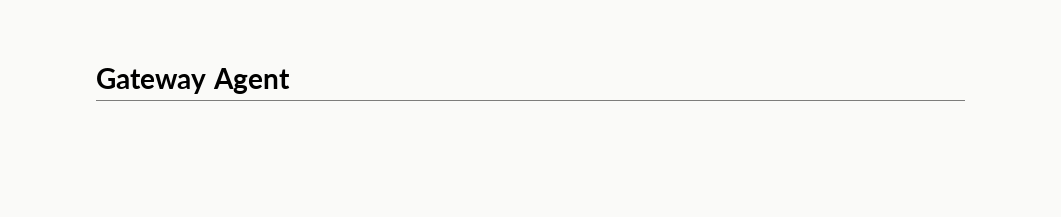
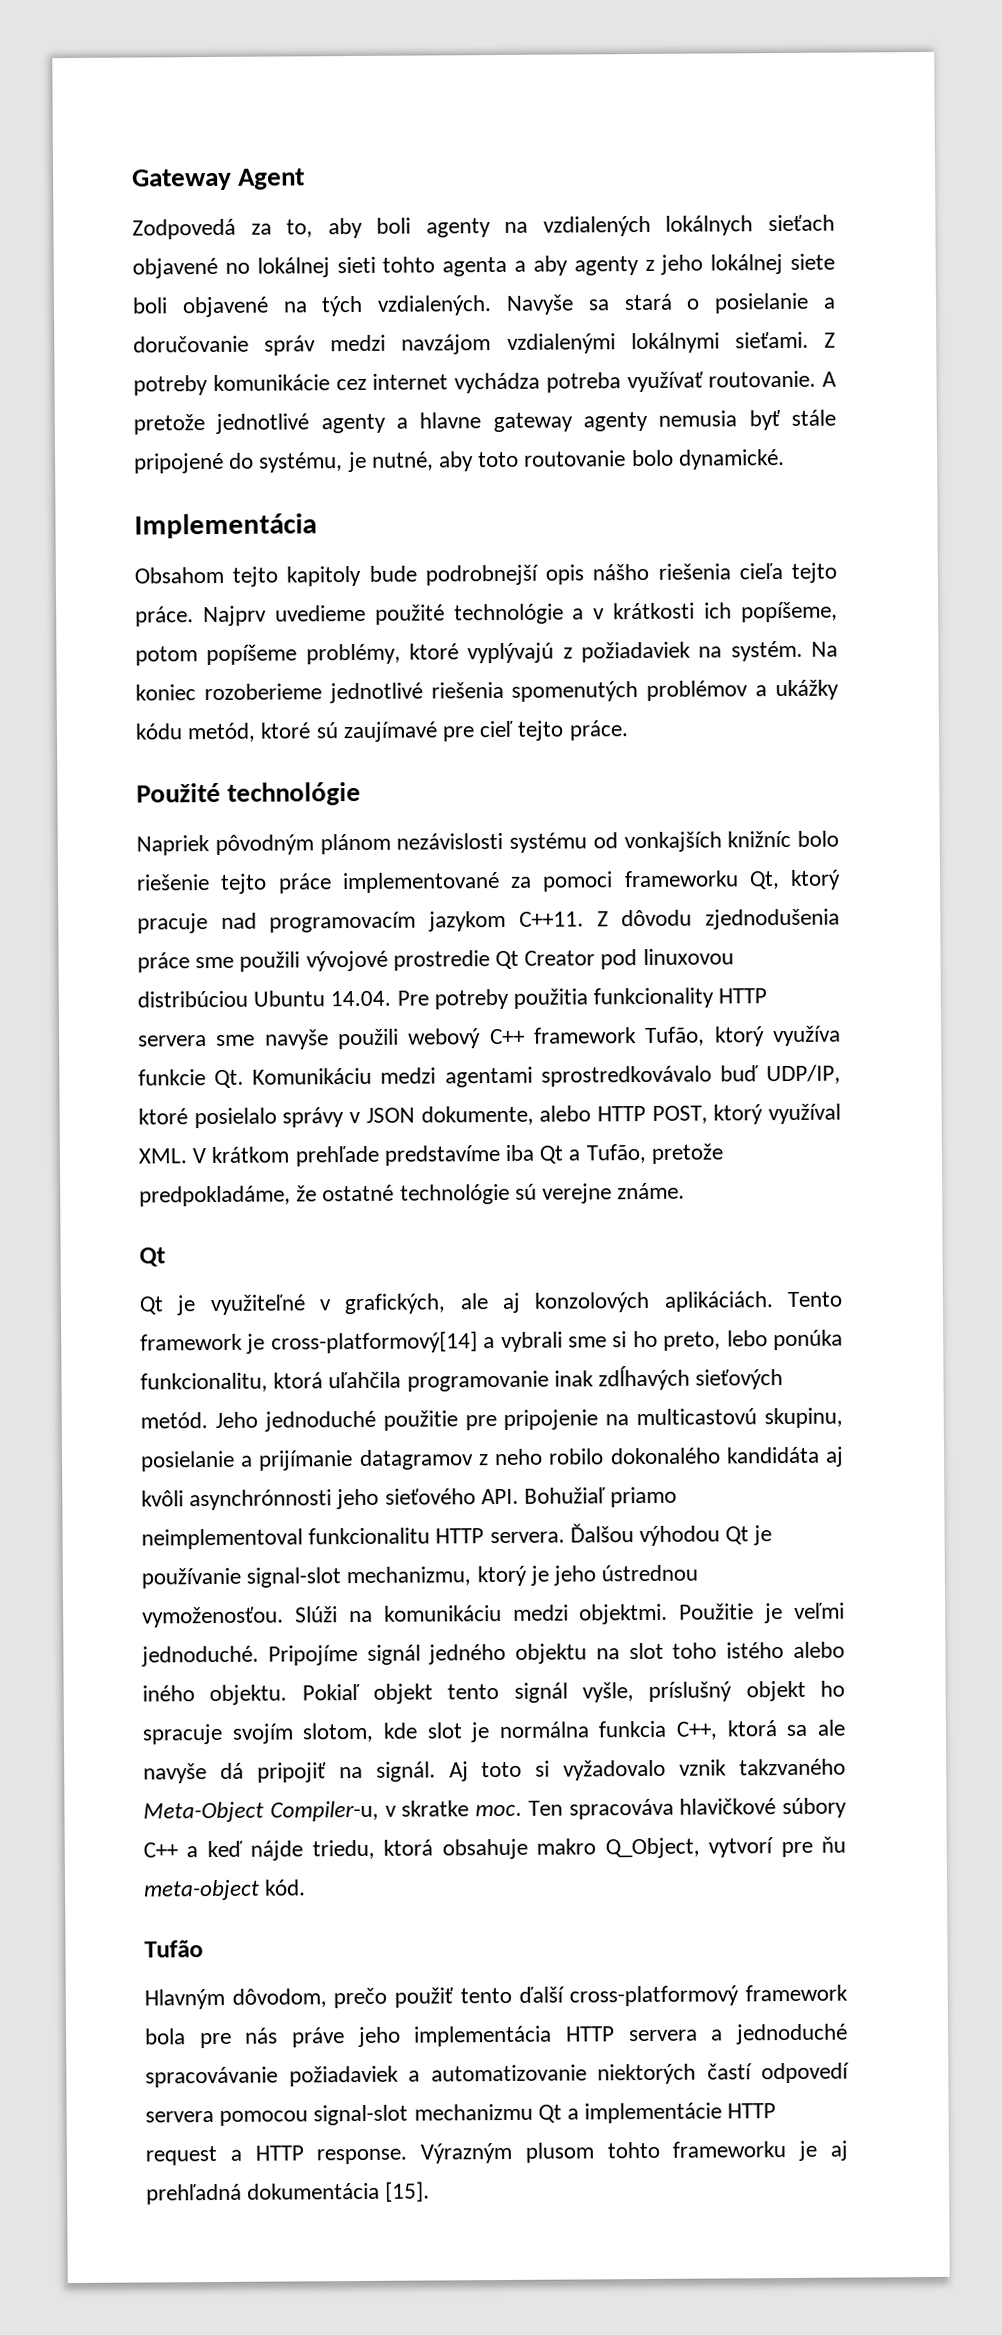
(290, 81) none -> [132,214,835,240] [132,253,836,279] [132,292,836,318] [133,331,836,356] [133,370,837,396] [133,409,836,435] [134,449,785,474] [134,513,317,539] [134,562,837,587] [135,601,838,627] [135,640,838,666] [135,679,839,704] [135,720,629,743] [136,781,362,806] [136,830,839,856] [136,869,841,894] [137,908,840,934] [137,948,734,973] [137,987,768,1010] [138,1025,841,1050] [138,1064,841,1088] [138,1103,841,1129] [138,1143,723,1167] [139,1182,686,1207] [139,1247,166,1267] [139,1291,842,1316] [140,1329,843,1354] [140,1365,784,1393] [140,1407,843,1432] [140,1446,844,1472] [141,1486,678,1511] [141,1523,773,1550] [141,1564,699,1589] [142,1602,845,1628] [141,1641,846,1667] [142,1680,845,1706] [142,1719,845,1745] [143,1758,846,1784] [143,1797,847,1823] [143,1836,846,1861] [143,1879,307,1901] [144,1940,203,1958] [144,1984,848,2010] [145,2023,848,2049] [145,2062,850,2088] [145,2102,777,2126] [145,2140,849,2166] [146,2181,431,2205] // Zodpovedá za to, aby boli agenty na vzdialených lokálnych sieťach objavené no lokálnej sieti tohto agenta a aby agenty z jeho lokálnej siete boli objavené na tých vzdialených. Navyše sa stará o posielanie a doručovanie správ medzi navzájom vzdialenými lokálnymi sieťami. Z potreby komunikácie cez internet vychádza potreba využívať routovanie. A pretože jednotlivé agenty a hlavne gateway agenty nemusia byť stále pripojené do systému, je nutné, aby toto routovanie bolo dynamické. // Implementácia // Obsahom tejto kapitoly bude podrobnejší opis nášho riešenia cieľa tejto práce. Najprv uvedieme použité technológie a v krátkosti ich popíšeme, potom popíšeme problémy, ktoré vyplývajú z požiadaviek na systém. Na koniec rozoberieme jednotlivé riešenia spomenutých problémov a ukážky kódu metód, ktoré sú zaujímavé pre cieľ tejto práce. // Použité technológie // Napriek pôvodným plánom nezávislosti systému od vonkajších knižníc bolo riešenie tejto práce implementované za pomoci frameworku Qt, ktorý pracuje nad programovacím jazykom C++11. Z dôvodu zjednodušenia práce sme použili vývojové prostredie Qt Creator pod linuxovou distribúciou Ubuntu 14.04. Pre potreby použitia funkcionality HTTP servera sme navyše použili webový C++ framework Tufão, ktorý využíva funkcie Qt. Komunikáciu medzi agentami sprostredkovávalo buď UDP/IP, ktoré posielalo správy v JSON dokumente, alebo HTTP POST, ktorý využíval XML. V krátkom prehľade predstavíme iba Qt a Tufão, pretože predpokladáme, že ostatné technológie sú verejne známe. // Qt // Qt je využiteľné v grafických, ale aj konzolových aplikáciách. Tento framework je cross-platformový[14] a vybrali sme si ho preto, lebo ponúka funkcionalitu, ktorá uľahčila programovanie inak zdĺhavých sieťových metód. Jeho jednoduché použitie pre pripojenie na multicastovú skupinu, posielanie a prijímanie datagramov z neho robilo dokonalého kandidáta aj kvôli asynchrónnosti jeho sieťového API. Bohužiaľ priamo neimplementoval funkcionalitu HTTP servera. Ďalšou výhodou Qt je používanie signal-slot mechanizmu, ktorý je jeho ústrednou vymoženosťou. Slúži na komunikáciu medzi objektmi. Použitie je veľmi jednoduché. Pripojíme signál jedného objektu na slot toho istého alebo iného objektu. Pokiaľ objekt tento signál vyšle, príslušný objekt ho spracuje svojím slotom, kde slot je normálna funkcia C++, ktorá sa ale navyše dá pripojiť na signál. Aj toto si vyžadovalo vznik takzvaného Meta-Object Compiler-u, v skratke moc. Ten spracováva hlavičkové súbory C++ a keď nájde triedu, ktorá obsahuje makro Q_Object, vytvorí pre ňu meta-object kód. // Tufão // Hlavným dôvodom, prečo použiť tento ďalší cross-platformový framework bola pre nás práve jeho implementácia HTTP servera a jednoduché spracovávanie požiadaviek a automatizovanie niektorých častí odpovedí servera pomocou signal-slot mechanizmu Qt a implementácie HTTP request a HTTP response. Výrazným plusom tohto frameworku je aj prehľadná dokumentácia [15].

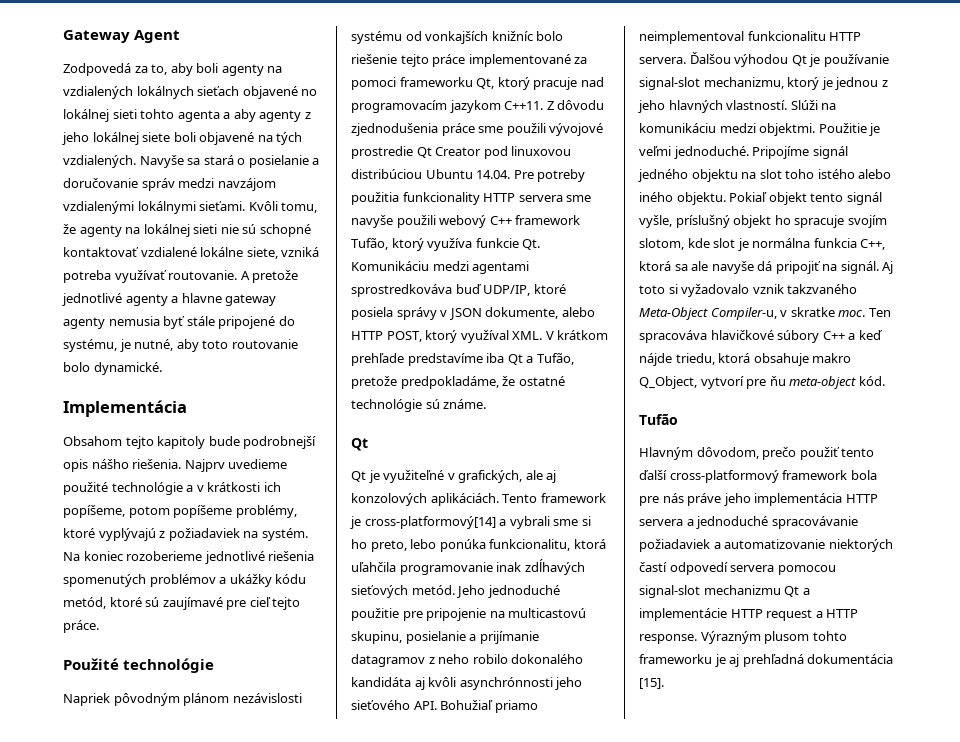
[823,332,836,348] [133,372,540,396] Z potreby komunikácie cez internet vychádza -> [248,201,318,213] [63,224,311,237] [63,247,320,259] Kvôli tomu, že agenty na lokálnej sieti nie sú schopné kontaktovať vzdialené lokálne siete, vzniká
[657,562,837,583] [135,606,194,627] riešenia cieľa tejto práce. -> [132,459,182,469] riešenia.
[540,1065,712,1087] sprostredkovávalo -> [351,284,452,297] sprostredkováva
[193,1107,277,1129] posielalo -> [351,307,393,320] posiela
[542,1183,613,1204] verejne -> (440, 404) none
[553,1564,699,1586] [142,1606,284,1628] jeho ústrednou vymoženosťou. -> [835,77,888,90] [638,100,788,113] jednou z jeho hlavných vlastností.

